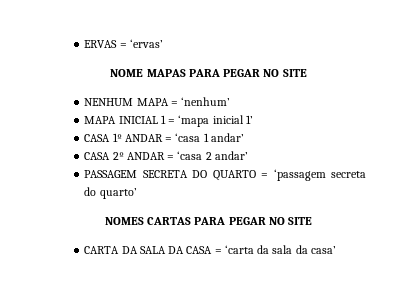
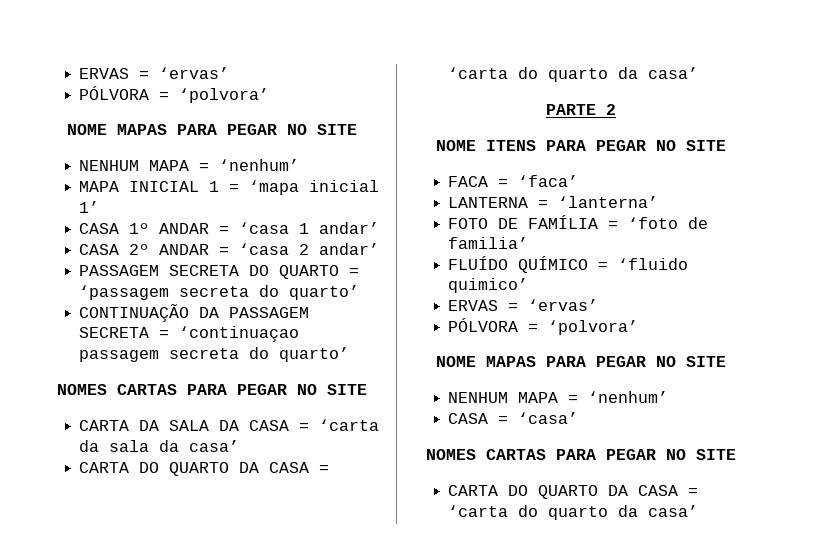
[84,39,163,48] ERVAS = ‘ervas’ -> [79,67,230,79] [79,86,270,103] ERVAS = ‘ervas’ // PÓLVORA = ‘polvora’
(137, 193) none -> [79,304,310,322] [79,326,300,342] [79,347,350,362] // CONTINUAÇÃO DA PASSAGEM SECRETA = ‘continuaçao passagem secreta do quarto’
(336, 250) none -> [79,462,330,476] [448,67,699,82] [545,104,616,115] [435,140,726,151] [448,175,579,187] [448,196,659,208] [448,215,709,229] [448,237,529,249] [448,256,689,273] [448,278,529,293] [448,299,599,311] [448,318,639,335] [435,356,726,367] [448,391,669,403] [448,412,579,424] [425,449,736,460] [448,485,699,499] [448,505,699,520] // CARTA DO QUARTO DA CASA = ‘carta do quarto da casa’ // PARTE 2 // NOME ITENS PARA PEGAR NO SITE // FACA = ‘faca’ // LANTERNA = ‘lanterna’ // FOTO DE FAMÍLIA = ‘foto de familia’ // FLUÍDO QUÍMICO = ‘fluido quimico’ // ERVAS = ‘ervas’ // PÓLVORA = ‘polvora’ // NOME MAPAS PARA PEGAR NO SITE // NENHUM MAPA = ‘nenhum’ // CASA = ‘casa’ // NOMES CARTAS PARA PEGAR NO SITE // CARTA DO QUARTO DA CASA = ‘carta do quarto da casa’

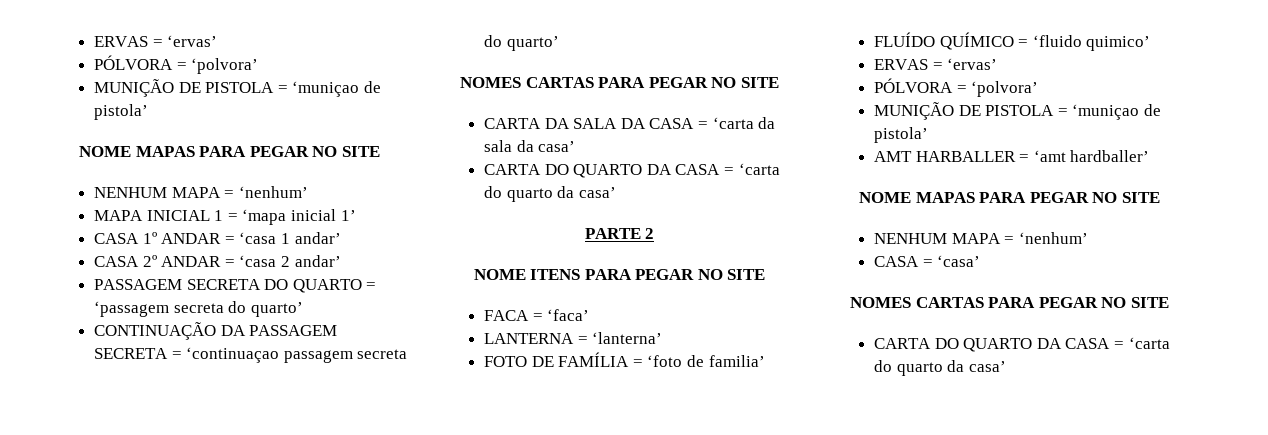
[79,67,230,79] [79,86,270,103] ERVAS = ‘ervas’ // PÓLVORA = ‘polvora’ -> [94,35,218,47] [94,55,259,74] [94,79,382,97] [94,104,149,120] ERVAS = ‘ervas’ // PÓLVORA = ‘polvora’ // MUNIÇÃO DE PISTOLA = ‘muniçao de pistola’
(639, 327) none -> [874,102,1162,120] [874,127,929,143] [874,150,1150,162] // MUNIÇÃO DE PISTOLA = ‘muniçao de pistola’ // AMT HARBALLER = ‘amt hardballer’

